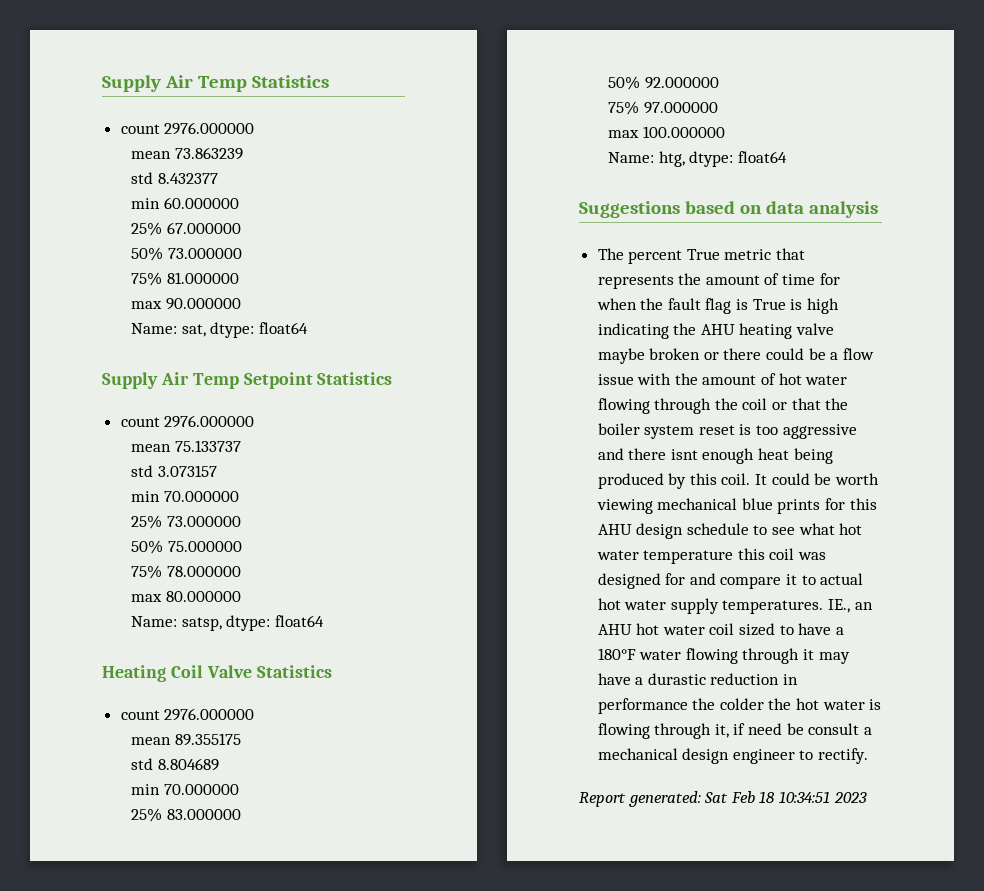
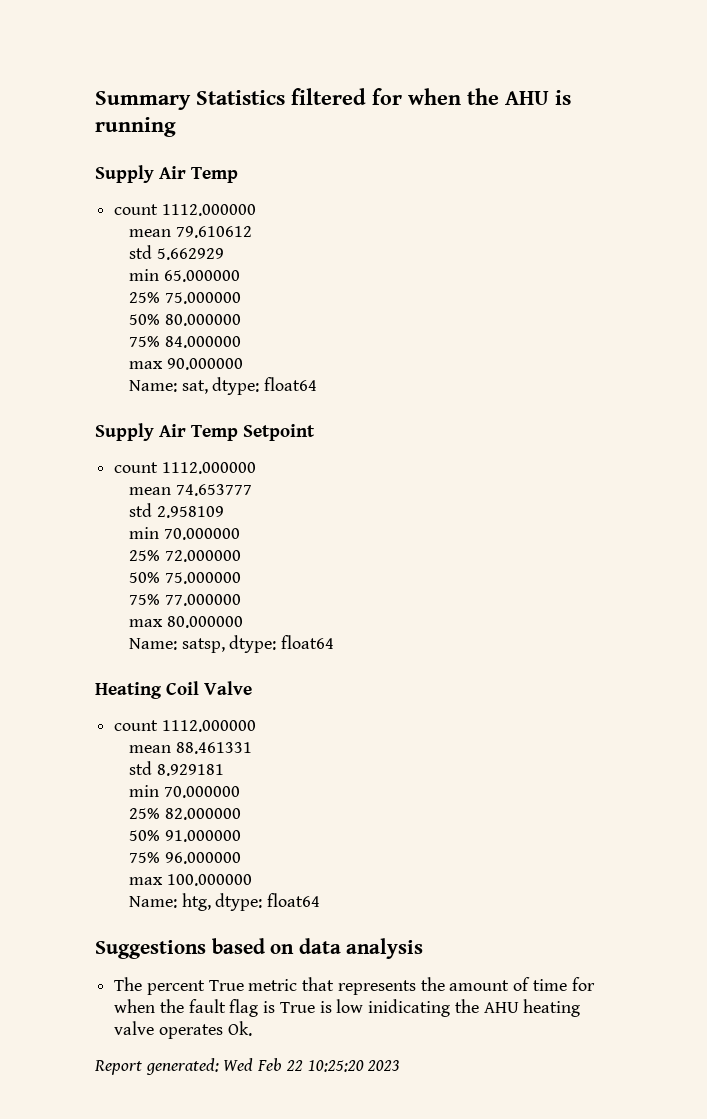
[102,75,329,92] [120,122,255,135] [130,147,243,160] [130,172,218,184] [130,197,239,209] [130,222,241,236] [130,247,242,261] [130,272,239,286] Supply Air Temp Statistics // count 2976.000000 // mean 73.863239 // std 8.432377 // min 60.000000 // 25% 67.000000 // 50% 73.000000 // 75% 81.000000 -> [95,88,571,110] [95,117,176,137] [95,165,239,183] [114,204,256,216] [128,226,252,238] [128,245,224,260] [128,269,240,282] [128,292,241,304] [128,314,241,326] [128,336,241,348] Summary Statistics filtered for when the AHU is running // Supply Air Temp // count 1112.000000 // mean 79.610612 // std 5.662929 // min 65.000000 // 25% 75.000000 // 50% 80.000000 // 75% 84.000000
[317,372,393,385] [120,415,255,428] [130,440,241,452] [130,465,217,477] [130,491,239,502] [130,515,241,529] Statistics // count 2976.000000 // mean 75.133737 // std 3.073157 // min 70.000000 // 25% 73.000000 -> [114,462,256,474] [128,484,252,496] [128,503,224,518] [128,527,240,540] [128,550,241,562] // count 1112.000000 // mean 74.653777 // std 2.958109 // min 70.000000 // 25% 72.000000
[166,566,241,577] 78.000000 -> [164,594,241,606] 77.000000
[256,665,332,678] [120,708,255,721] [130,733,241,746] [130,758,219,771] [130,784,239,795] [130,808,241,822] [607,76,719,90] [607,101,718,115] Statistics // count 2976.000000 // mean 89.355175 // std 8.804689 // min 70.000000 // 25% 83.000000 // 50% 92.000000 // 75% 97.000000 -> [114,720,256,732] [128,742,252,754] [128,761,224,776] [128,785,240,798] [128,808,241,820] [128,830,241,842] [128,852,241,864] // count 1112.000000 // mean 88.461331 // std 8.929181 // min 70.000000 // 25% 82.000000 // 50% 91.000000 // 75% 96.000000
[806,298,839,314] [597,323,669,339] high indicating -> [336,999,451,1017] low inidicating
[597,348,874,364] [597,373,848,385] [597,398,849,414] [597,423,857,439] [597,448,833,464] [597,473,879,489] [596,498,877,514] [597,523,863,539] [596,548,827,564] [597,573,864,589] [597,598,873,614] [597,623,844,636] [597,648,850,664] [597,673,799,685] [597,698,882,714] [597,723,872,739] [597,748,869,764] [579,791,830,807] maybe broken or there could be a flow issue with the amount of hot water flowing through the coil or that the boiler system reset is too aggressive and there isnt enough heat being produced by this coil. It could be worth viewing mechanical blue prints for this AHU design schedule to see what hot water temperature this coil was designed for and compare it to actual hot water supply temperatures. IE., an AHU hot water coil sized to have a 180°F water flowing through it may have a durastic reduction in performance the colder the hot water is flowing through it, if need be consult a mechanical design engineer to rectify. // Report generated: Sat Feb 18 10:34:51 -> [158,1021,252,1039] [94,1058,364,1075] operates Ok. // Report generated: Wed Feb 22 10:25:20

